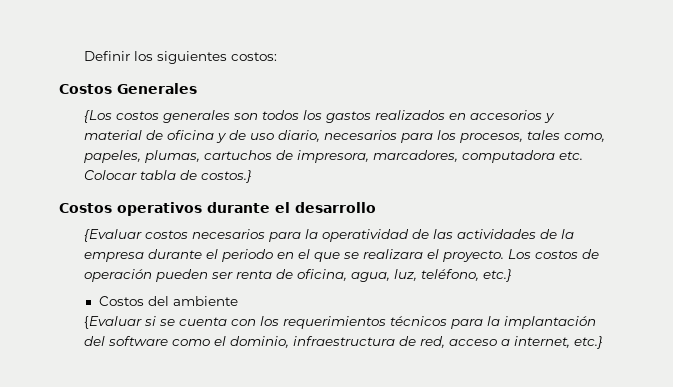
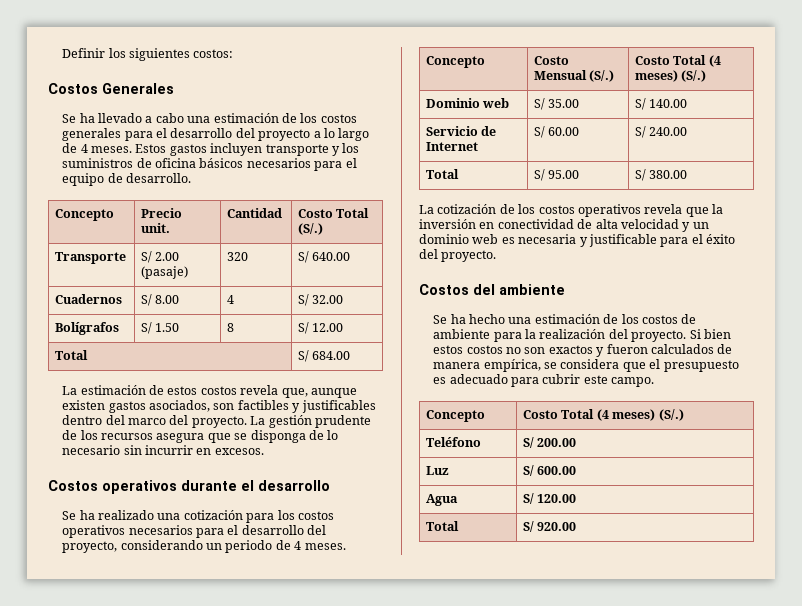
[83,110,555,123] [83,130,605,143] [83,150,583,163] [83,170,252,183] {Los costos generales son todos los gastos realizados en accesorios y material de oficina y de uso diario, necesarios para los procesos, tales como, papeles, plumas, cartuchos de impresora, marcadores, computadora etc. Colocar tabla de costos.} -> [62,113,357,123] [62,128,370,141] [62,143,360,156] [62,158,357,171] [62,173,192,186] [55,209,115,221] [141,208,183,218] [141,223,171,233] [227,208,283,218] [298,208,370,218] [298,223,324,235] [55,252,127,264] [141,251,180,263] [141,266,189,279] [227,252,249,261] [298,251,351,263] [55,294,123,304] [141,294,180,306] [227,295,235,304] [298,294,344,306] [55,322,120,335] [141,322,180,334] [227,323,235,332] [298,322,344,334] [55,350,89,360] [298,350,351,362] [62,385,357,398] [62,400,376,413] [62,415,371,428] [62,430,339,443] [62,445,264,455] Se ha llevado a cabo una estimación de los costos generales para el desarrollo del proyecto a lo largo de 4 meses. Estos gastos incluyen transporte y los suministros de oficina básicos necesarios para el equipo de desarrollo. // Concepto | Precio unit. | Cantidad | Costo Total (S/.) // Transporte | S/ 2.00 (pasaje) | 320 | S/ 640.00 // Cuadernos | S/ 8.00 | 4 | S/ 32.00 // Bolígrafos | S/ 1.50 | 8 | S/ 12.00 // Total | S/ 684.00 // La estimación de estos costos revela que, aunque existen gastos asociados, son factibles y justificables dentro del marco del proyecto. La gestión prudente de los recursos asegura que se disponga de lo necesario sin incurrir en excesos.
[83,229,574,242] [83,249,599,262] [83,269,512,282] [98,296,238,306] [83,316,596,329] [83,336,603,349] {Evaluar costos necesarios para la operatividad de las actividades de la empresa durante el periodo en el que se realizara el proyecto. Los costos de operación pueden ser renta de oficina, agua, luz, teléfono, etc.} // Costos del ambiente // {Evaluar si se cuenta con los requerimientos técnicos para la implantación del software como el dominio, infraestructura de red, acceso a internet, etc.} -> [62,510,334,523] [62,525,327,538] [62,540,346,553] [426,56,486,68] [534,56,570,65] [534,70,615,82] [635,55,721,67] [635,70,707,82] [426,98,510,108] [534,98,580,110] [635,98,688,110] [426,126,497,136] [426,142,479,151] [534,126,580,138] [635,126,688,138] [426,169,460,179] [534,169,580,181] [635,169,688,181] [419,204,723,217] [419,219,709,232] [419,234,735,247] [419,249,497,262] [419,284,565,295] [433,314,697,324] [433,329,731,342] [433,344,733,357] [433,359,739,372] [433,374,655,387] [426,410,486,422] [523,409,684,421] [426,437,482,447] [523,437,577,448] [426,466,450,475] [523,465,577,476] [426,494,459,506] [523,493,577,504] [426,521,460,531] [523,521,577,532] Se ha realizado una cotización para los costos operativos necesarios para el desarrollo del proyecto, considerando un periodo de 4 meses. // Concepto | Costo Mensual (S/.) | Costo Total (4 meses) (S/.) // Dominio web | S/ 35.00 | S/ 140.00 // Servicio de Internet | S/ 60.00 | S/ 240.00 // Total | S/ 95.00 | S/ 380.00 // La cotización de los costos operativos revela que la inversión en conectividad de alta velocidad y un dominio web es necesaria y justificable para el éxito del proyecto. // Costos del ambiente // Se ha hecho una estimación de los costos de ambiente para la realización del proyecto. Si bien estos costos no son exactos y fueron calculados de manera empírica, se considera que el presupuesto es adecuado para cubrir este campo. // Concepto | Costo Total (4 meses) (S/.) // Teléfono | S/ 200.00 // Luz | S/ 600.00 // Agua | S/ 120.00 // Total | S/ 920.00

